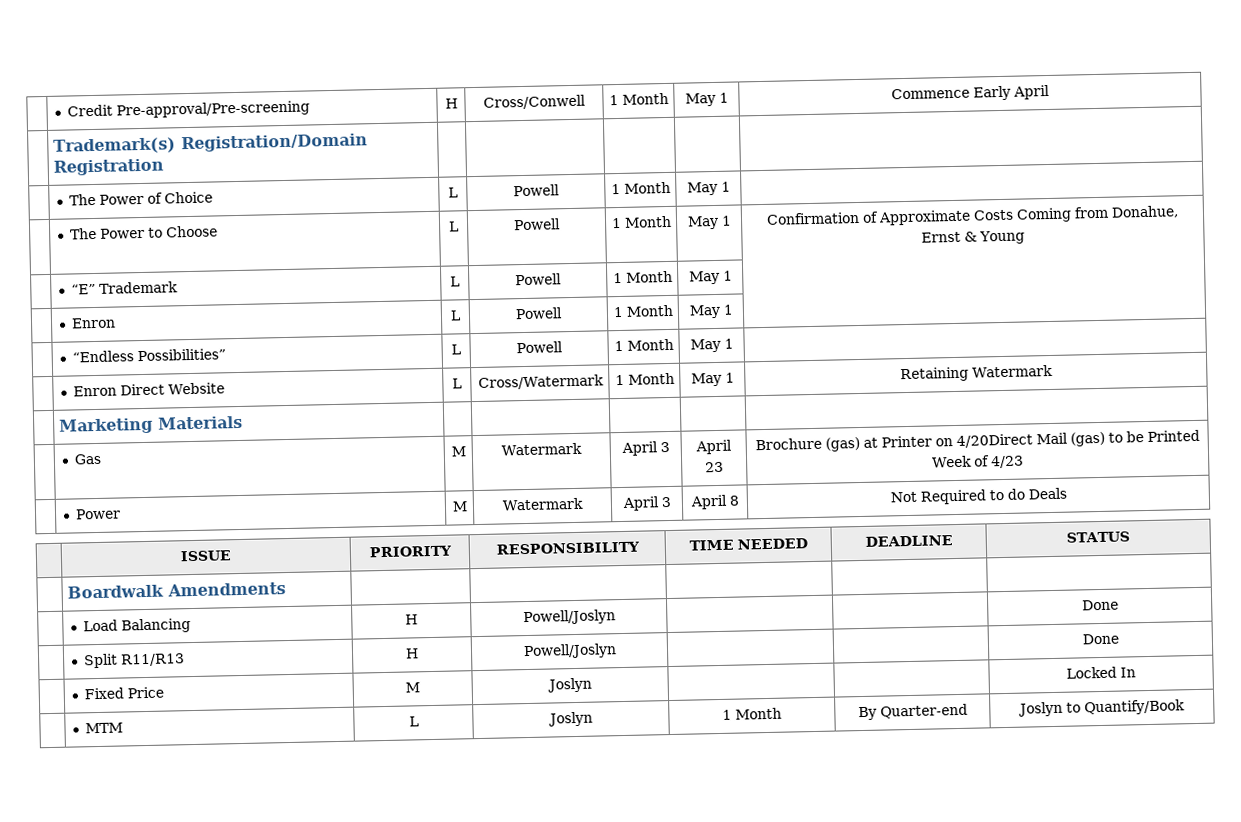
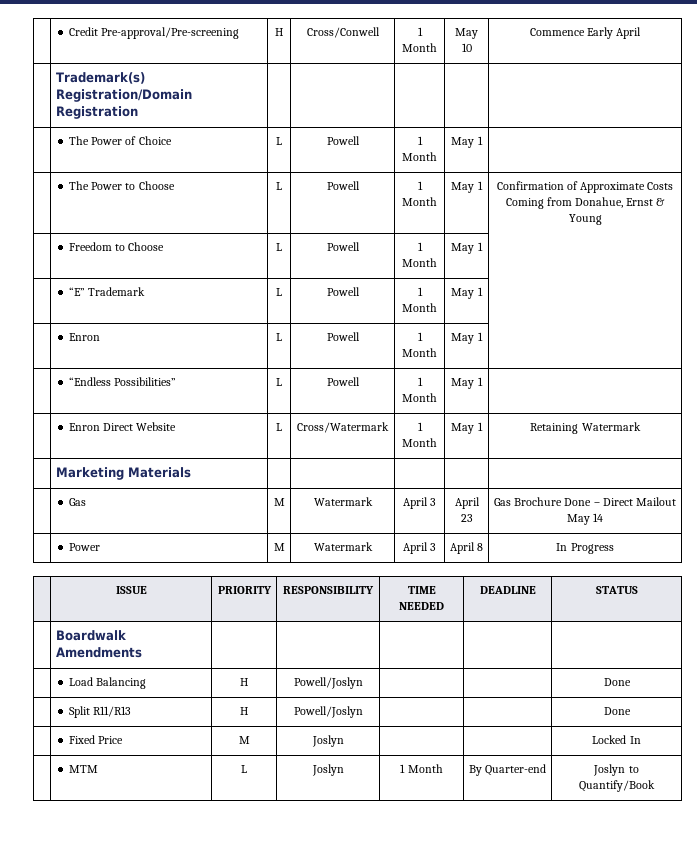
[718,92,729,103] 1 -> [461,43,472,52] 10
(1026, 237) none -> [68,242,165,251] [276,243,282,251] [326,242,360,251] [417,242,423,251] [402,258,437,267] [451,242,483,254] // | Freedom to Choose | L | Powell | 1 Month | May 1 |
[754,429,1200,452] [932,455,1024,469] Brochure (gas) at Printer on 4/20Direct Mail (gas) to be Printed Week of 4/23 -> [493,497,677,506] [566,513,604,525] Gas Brochure Done – Direct Mailout May 14
[889,487,1067,505] Not Required to do Deals -> [556,543,614,554] In Progress

